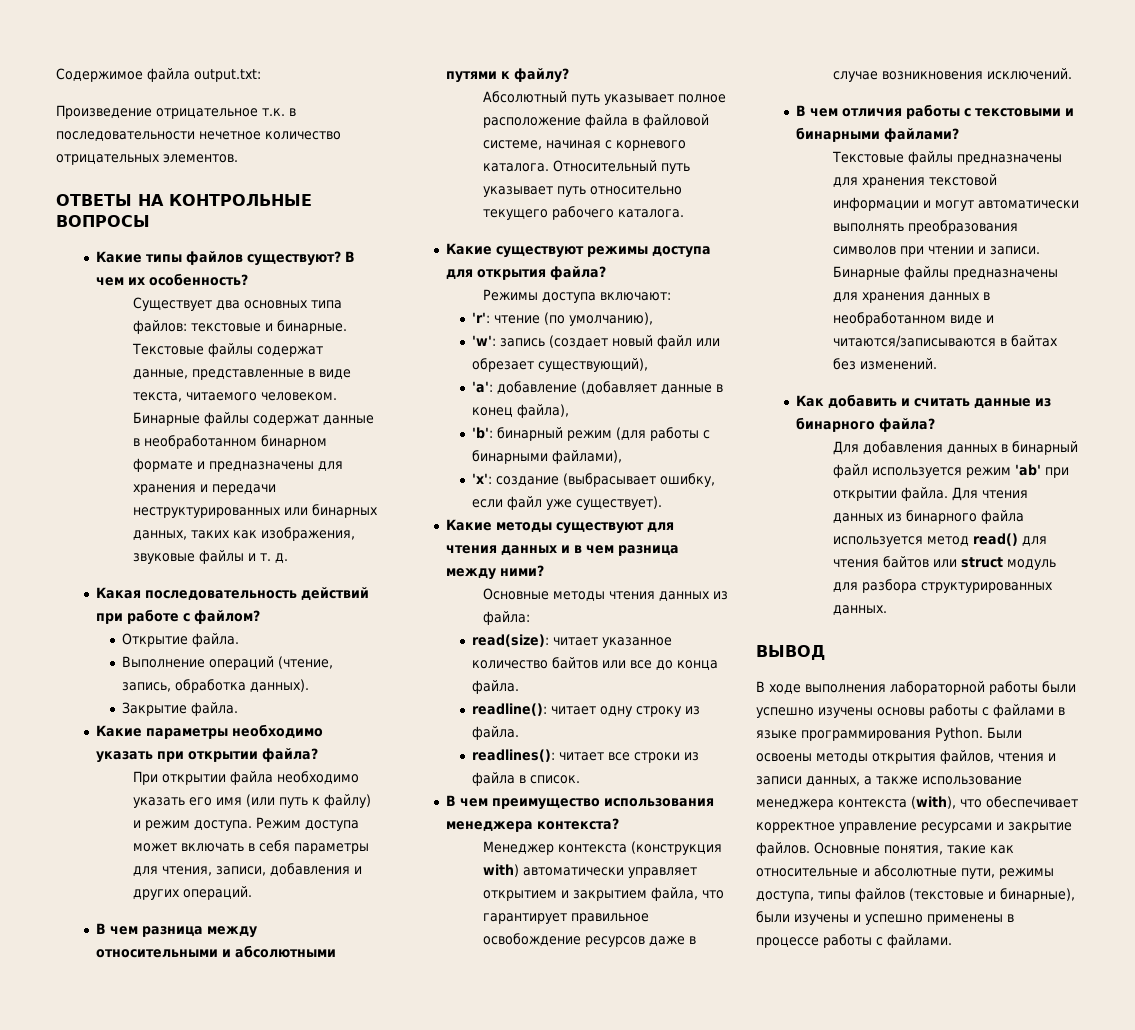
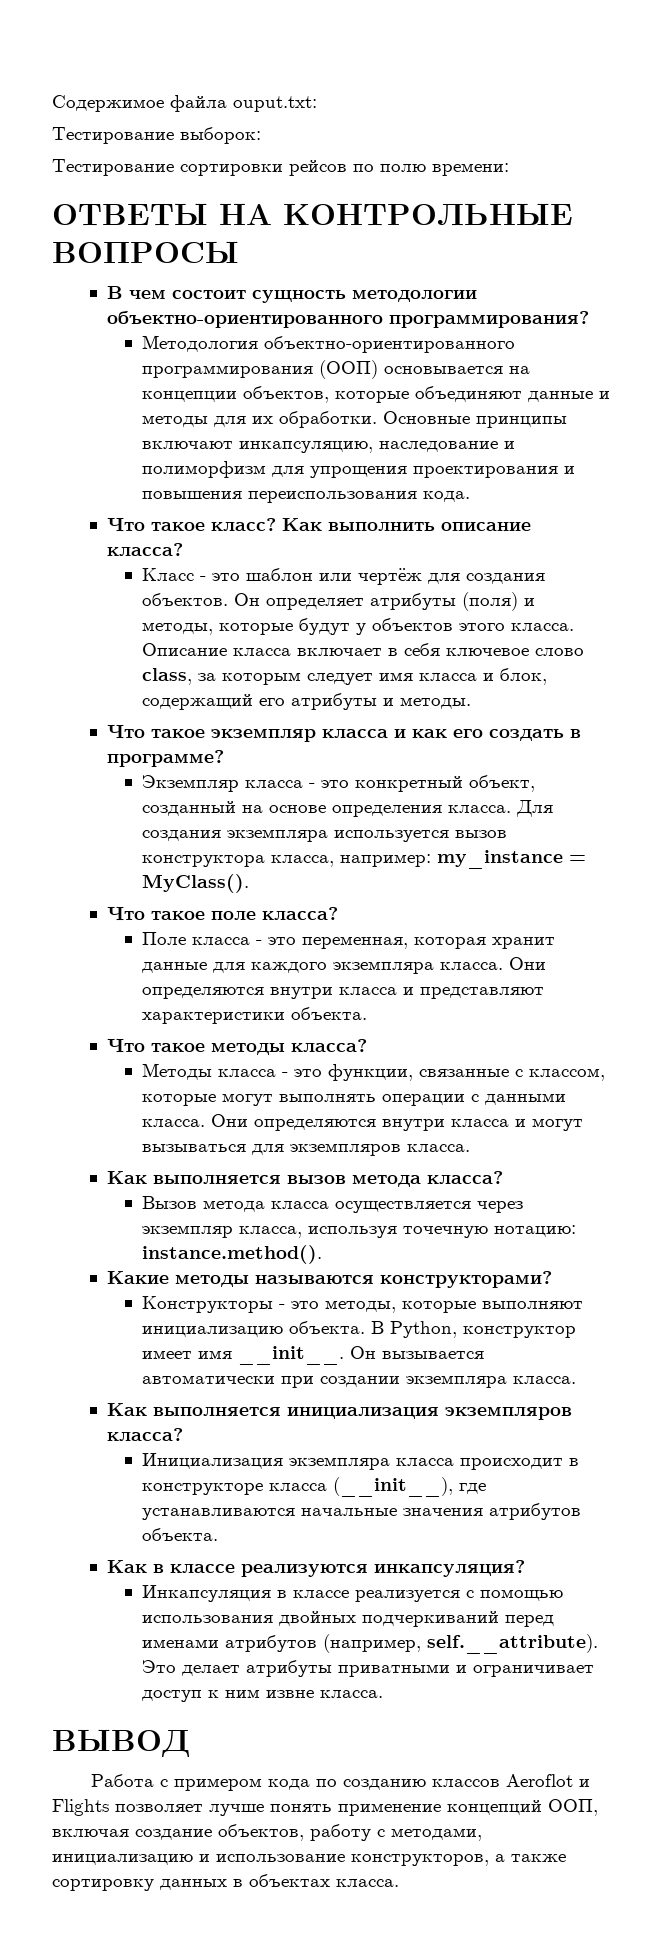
[194,69,261,82] [56,105,296,119] [56,131,341,141] [56,154,238,165] [56,194,312,206] [56,215,150,227] [96,251,356,266] [96,273,249,286] [132,297,342,311] [132,320,347,334] [131,343,323,357] [132,369,351,380] [132,392,337,402] [132,412,374,426] [132,435,327,449] [132,458,343,472] [132,484,276,495] [132,504,378,518] [132,527,355,541] [132,550,288,564] [96,587,370,600] [96,609,261,624] [122,633,240,647] [122,656,334,670] [122,679,310,693] [122,702,239,716] [96,724,324,739] [96,748,319,763] [132,771,359,785] [132,794,371,808] [132,817,359,831] [132,840,369,854] [132,863,362,876] [132,886,252,900] [96,923,258,938] [96,945,337,958] [446,68,570,83] [482,91,726,105] [482,114,709,128] [482,140,686,151] [482,160,690,174] [482,186,682,197] [482,206,684,220] [446,243,712,258] [446,266,607,280] [482,289,671,303] [472,312,654,326] [472,335,721,349] [472,358,649,372] [472,381,724,394] [472,404,570,418] [472,427,711,441] [472,450,623,464] [472,473,716,487] [472,496,663,510] [446,519,675,534] [446,545,680,556] [446,565,545,580] [482,588,728,601] [482,611,530,625] [472,634,673,648] [472,657,719,670] [472,680,520,694] [472,703,701,717] [472,726,520,740] [472,749,700,763] [472,772,581,786] [446,795,715,810] [446,818,620,832] [482,841,722,855] [482,864,697,878] [482,887,724,901] [482,913,649,924] [482,933,696,947] [832,68,1072,82] [796,104,1075,119] [796,127,960,142] [831,151,1062,165] [832,174,997,188] [832,197,1079,211] [832,220,1018,234] [832,246,1040,257] [832,266,1058,280] [832,292,990,303] [832,312,994,326] [832,335,1058,348] [832,358,937,370] [796,394,1052,408] [796,417,936,432] [832,441,1078,455] [832,464,1069,478] [832,487,1028,501] [832,510,1024,524] [832,533,1047,547] [832,556,1056,570] [832,579,1053,593] [832,605,887,615] [756,645,825,660] [756,681,1076,695] [756,704,1065,718] [756,727,1022,741] [756,750,1056,764] [756,776,1022,786] [756,796,1078,810] [756,822,1072,833] [756,842,1014,856] [756,865,1054,879] [756,888,1075,902] [756,911,1014,925] [756,934,952,948] output.txt: // Произведение отрицательное т.к. в последовательности нечетное количество отрицательных элементов. // ОТВЕТЫ НА КОНТРОЛЬНЫЕ ВОПРОСЫ // Какие типы файлов существуют? В чем их особенность? // Существует два основных типа файлов: текстовые и бинарные. Текстовые файлы содержат данные, представленные в виде текста, читаемого человеком. Бинарные файлы содержат данные в необработанном бинарном формате и предназначены для хранения и передачи неструктурированных или бинарных данных, таких как изображения, звуковые файлы и т. д. // Какая последовательность действий при работе с файлом? // Открытие файла. // Выполнение операций (чтение, запись, обработка данных). // Закрытие файла. // Какие параметры необходимо указать при открытии файла? // При открытии файла необходимо указать его имя (или путь к файлу) и режим доступа. Режим доступа может включать в себя параметры для чтения, записи, добавления и других операций. // В чем разница между относительными и абсолютными путями к файлу? // Абсолютный путь указывает полное расположение файла в файловой системе, начиная с корневого каталога. Относительный путь указывает путь относительно текущего рабочего каталога. // Какие существуют режимы доступа для открытия файла? // Режимы доступа включают: // 'r': чтение (по умолчанию), // 'w': запись (создает новый файл или обрезает существующий), // 'a': добавление (добавляет данные в конец файла), // 'b': бинарный режим (для работы с бинарными файлами), // 'x': создание (выбрасывает ошибку, если файл уже существует). // Какие методы существуют для чтения данных и в чем разница между ними? // Основные методы чтения данных из файла: // read(size): читает указанное количество байтов или все до конца файла. // readline(): читает одну строку из файла. // readlines(): читает все строки из файла в список. // В чем преимущество использования менеджера контекста? // Менеджер контекста (конструкция with) автоматически управляет открытием и закрытием файла, что гарантирует правильное освобождение ресурсов даже в случае возникновения исключений. // В чем отличия работы с текстовыми и бинарными файлами? // Текстовые файлы предназначены для хранения текстовой информации и могут автоматически выполнять преобразования символов при чтении и записи. Бинарные файлы предназначены для хранения данных в необработанном виде и читаются/записываются в байтах без изменений. // Как добавить и считать данные из бинарного файла? // Для добавления данных в бинарный файл используется режим 'ab' при открытии файла. Для чтения данных из бинарного файла используется метод read() для чтения байтов или struct модуль для разбора структурированных данных. // ВЫВОД // В ходе выполнения лабораторной работы были успешно изучены основы работы с файлами в языке программирования Python. Были освоены методы открытия файлов, чтения и записи данных, а также использование менеджера контекста (with), что обеспечивает корректное управление ресурсами и закрытие файлов. Основные понятия, такие как относительные и абсолютные пути, режимы доступа, типы файлов (текстовые и бинарные), были изучены и успешно применены в процессе работы с файлами. -> [233,96,317,112] [52,127,261,144] [52,159,509,176] [52,203,573,226] [52,241,239,263] [107,286,478,303] [107,311,590,328] [141,335,515,353] [141,360,530,379] [141,386,610,403] [141,411,567,428] [141,441,515,453] [141,461,575,478] [141,491,470,503] [107,517,532,532] [107,543,184,556] [141,568,545,585] [141,592,535,611] [141,618,574,635] [141,643,584,656] [141,668,547,685] [141,693,471,710] [107,724,582,742] [107,750,225,767] [141,775,535,792] [141,800,553,817] [141,829,507,842] [141,850,586,869] [141,874,249,893] [107,906,339,921] [141,932,555,949] [141,957,546,974] [141,987,544,999] [141,1007,367,1024] [107,1038,368,1055] [141,1063,605,1081] [141,1093,566,1106] [141,1114,583,1131] [141,1143,470,1156] [107,1171,504,1187] [141,1196,523,1213] [141,1225,576,1238] [141,1245,322,1264] [107,1271,553,1288] [141,1296,583,1313] [141,1321,576,1338] [141,1346,484,1365] [141,1375,576,1388] [107,1403,573,1420] [107,1428,184,1441] [141,1453,579,1470] [141,1477,486,1497] [141,1503,581,1520] [141,1528,218,1541] [107,1560,526,1577] [141,1585,563,1602] [141,1611,554,1627] [141,1634,598,1654] [141,1660,594,1677] [141,1689,383,1702] [52,1729,190,1757] [90,1774,590,1791] [52,1799,598,1816] [52,1824,482,1841] [52,1854,566,1866] [52,1874,399,1891] ouput.txt: // Тестирование выборок: // Тестирование сортировки рейсов по полю времени: // ОТВЕТЫ НА КОНТРОЛЬНЫЕ ВОПРОСЫ // В чем состоит сущность методологии объектно-ориентированного программирования? // Методология объектно-ориентированного программирования (ООП) основывается на концепции объектов, которые объединяют данные и методы для их обработки. Основные принципы включают инкапсуляцию, наследование и полиморфизм для упрощения проектирования и повышения переиспользования кода. // Что такое класс? Как выполнить описание класса? // Класс - это шаблон или чертёж для создания объектов. Он определяет атрибуты (поля) и методы, которые будут у объектов этого класса. Описание класса включает в себя ключевое слово class, за которым следует имя класса и блок, содержащий его атрибуты и методы. // Что такое экземпляр класса и как его создать в программе? // Экземпляр класса - это конкретный объект, созданный на основе определения класса. Для создания экземпляра используется вызов конструктора класса, например: my_instance = MyClass(). // Что такое поле класса? // Поле класса - это переменная, которая хранит данные для каждого экземпляра класса. Они определяются внутри класса и представляют характеристики объекта. // Что такое методы класса? // Методы класса - это функции, связанные с классом, которые могут выполнять операции с данными класса. Они определяются внутри класса и могут вызываться для экземпляров класса. // Как выполняется вызов метода класса? // Вызов метода класса осуществляется через экземпляр класса, используя точечную нотацию: instance.method(). // Какие методы называются конструкторами? // Конструкторы - это методы, которые выполняют инициализацию объекта. В Python, конструктор имеет имя __init__. Он вызывается автоматически при создании экземпляра класса. // Как выполняется инициализация экземпляров класса? // Инициализация экземпляра класса происходит в конструкторе класса (__init__), где устанавливаются начальные значения атрибутов объекта. // Как в классе реализуются инкапсуляция? // Инкапсуляция в классе реализуется с помощью использования двойных подчеркиваний перед именами атрибутов (например, self.__attribute). Это делает атрибуты приватными и ограничивает доступ к ним извне класса. // ВЫВОД // Работа с примером кода по созданию классов Aeroflot и Flights позволяет лучше понять применение концепций ООП, включая создание объектов, работу с методами, инициализацию и использование конструкторов, а также сортировку данных в объектах класса.

